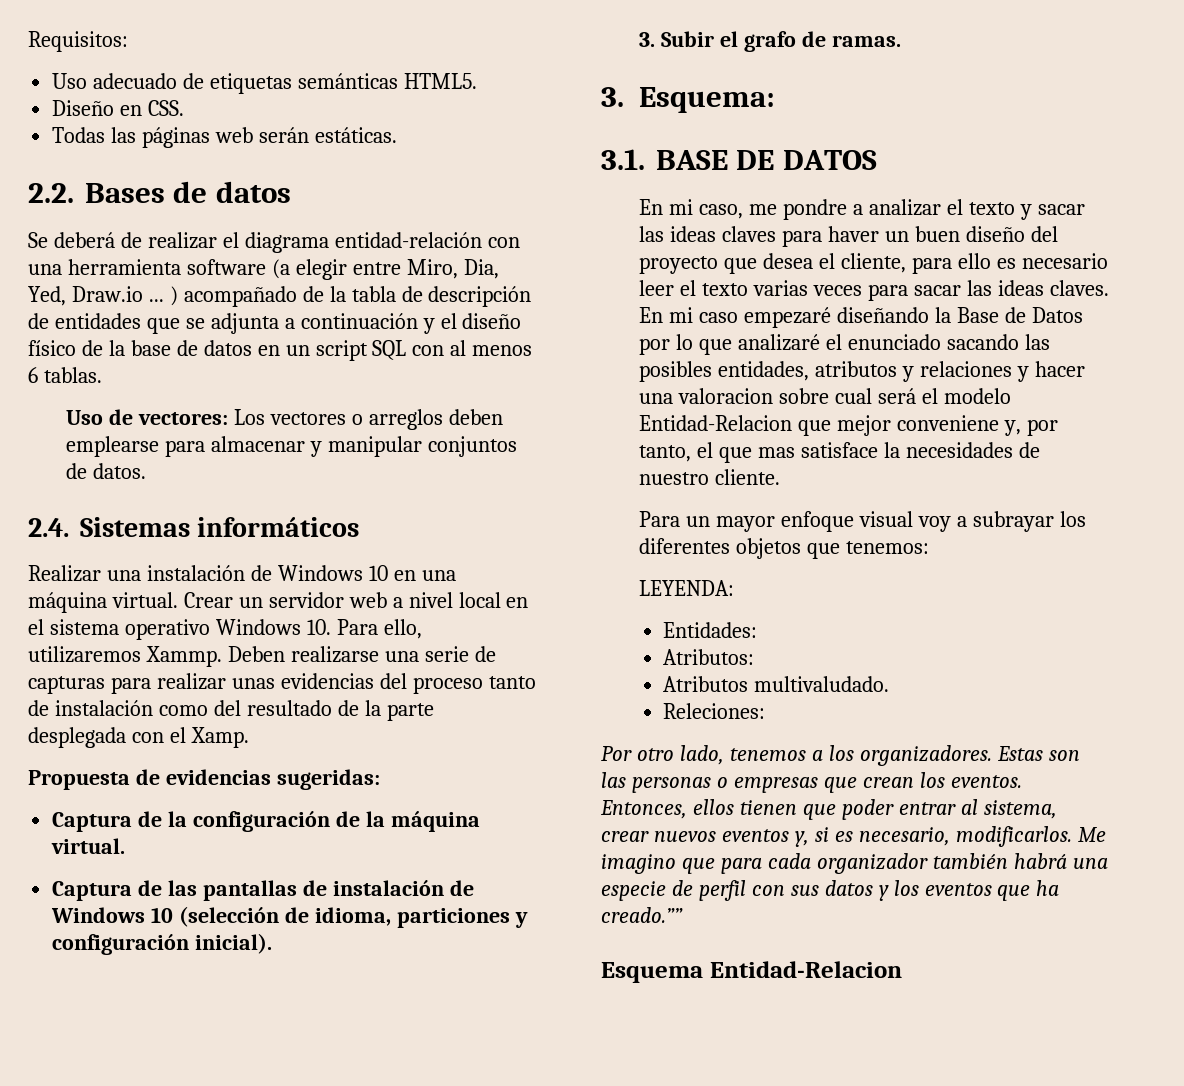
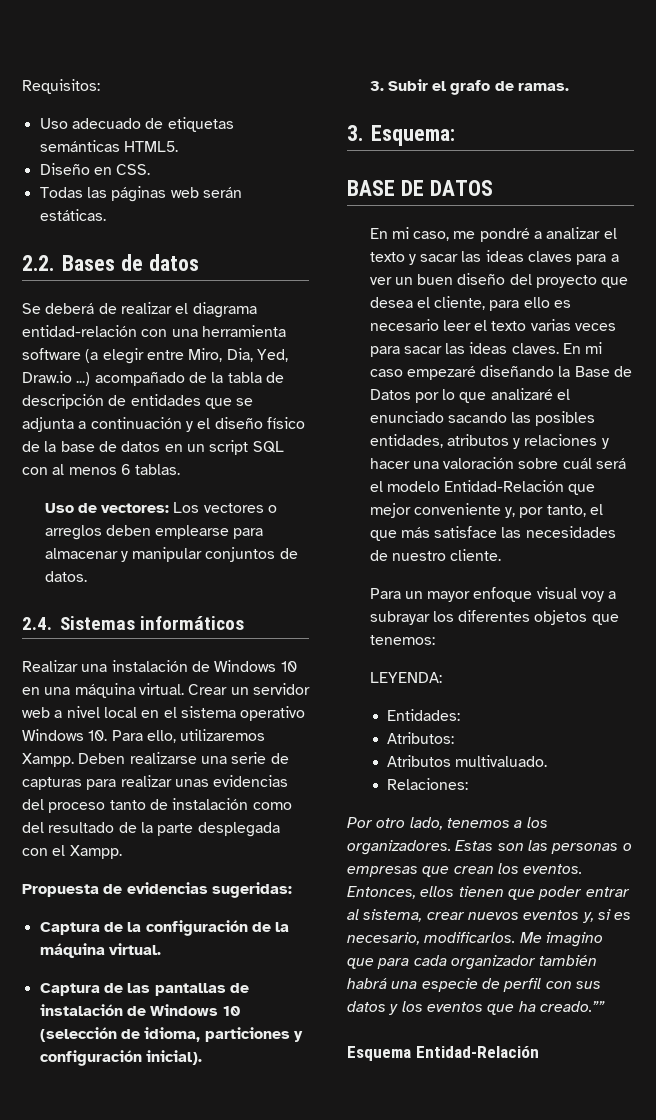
[148,286,178,306] ... ) -> [76,372,91,386] ...)
[145,646,222,667] Xammp. -> [22,753,74,767] Xampp.
[190,727,249,748] Xamp. -> [69,845,122,859] Xampp.
[601,149,645,170] 3.1. -> (455, 135) none
[783,199,848,220] pondre -> [479,228,530,242] pondré
[828,226,880,242] haver -> [610,254,619,262] [369,277,392,285] a ver
[678,388,873,404] valoracion sobre cual -> [443,457,592,469] valoración sobre cuál
[639,415,793,431] Entidad-Relacion -> [444,480,565,492] Entidad-Relación
[897,415,1000,431] conveniene -> [413,503,501,515] conveniente
[758,442,900,458] mas satisface la -> [400,526,522,538] más satisface las
[754,676,890,692] [663,703,766,719] multivaludado. // Releciones: -> [455,755,548,767] [387,778,469,790] multivaluado. // Relaciones:
[709,961,902,978] Entidad-Relacion -> [415,1046,539,1058] Entidad-Relación

